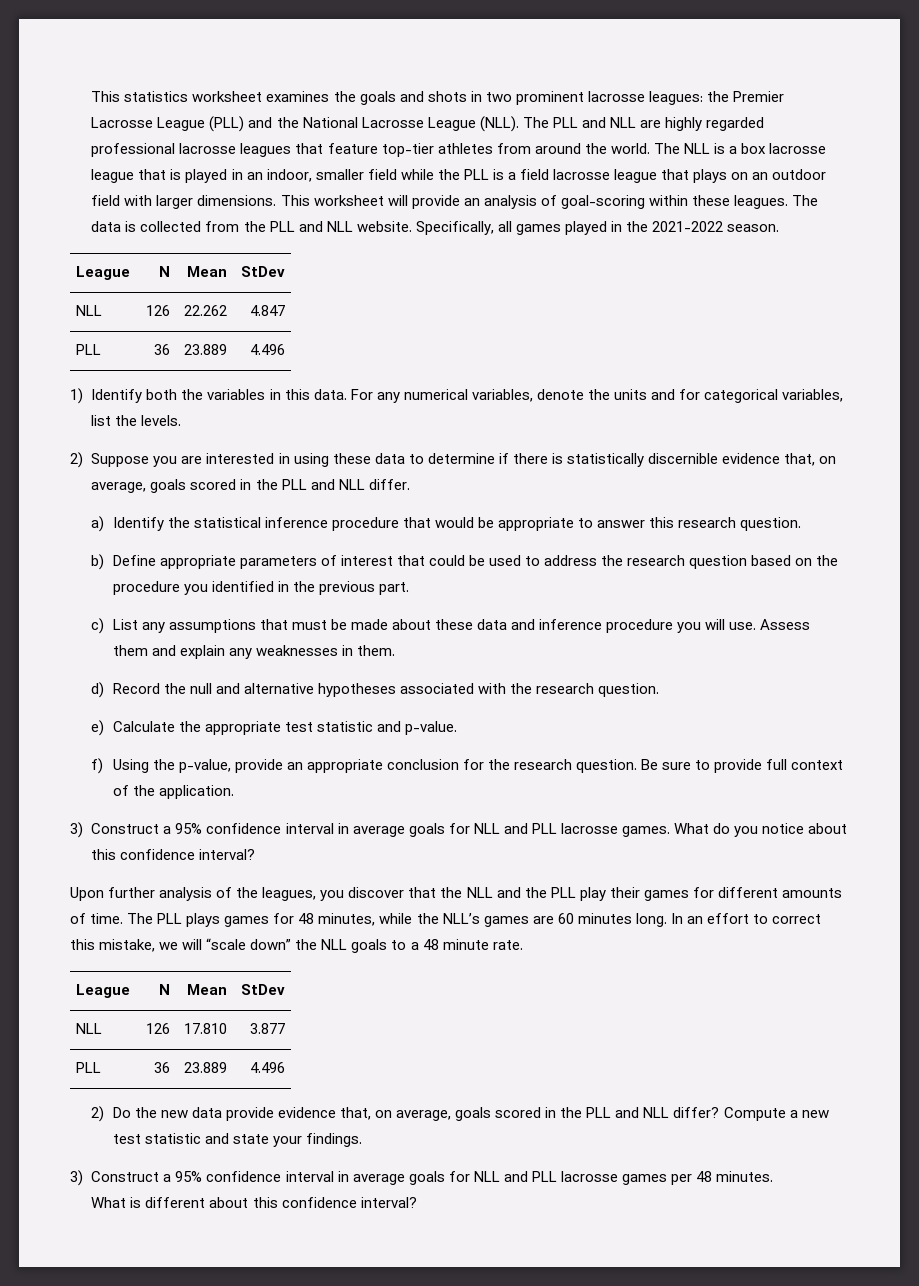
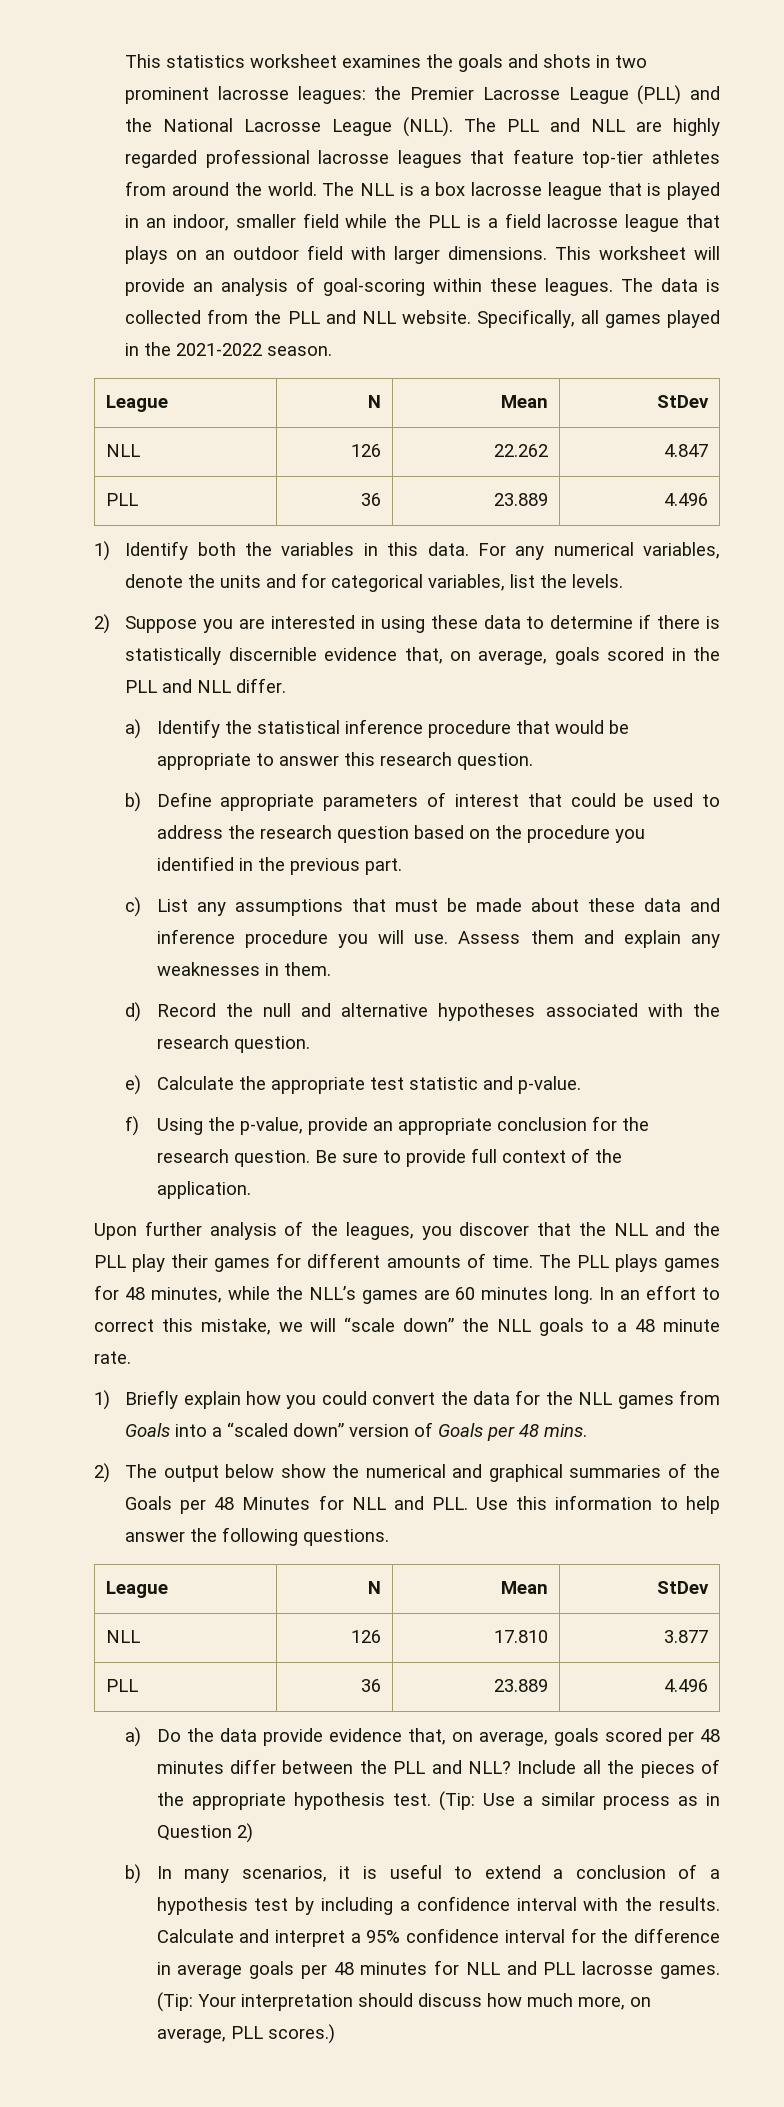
[70,822,848,838] [91,849,256,860] // 3) Construct a 95% confidence interval in average goals for NLL and PLL lacrosse games. What do you notice about this confidence interval? -> (251, 1190) none
(523, 945) none -> [94,1390,721,1410] [125,1422,588,1441] [94,1463,720,1483] [125,1495,720,1514] [125,1527,390,1546] // 1) Briefly explain how you could convert the data for the NLL games from Goals into a “scaled down” version of Goals per 48 mins. // 2) The output below show the numerical and graphical summaries of the Goals per 48 Minutes for NLL and PLL. Use this information to help answer the following questions.
[91,1106,105,1122] 2) -> [125,1727,142,1747] a)
[160,1110,188,1118] new -> (214, 1735) none
[545,1107,829,1121] [112,1133,362,1147] [70,1170,774,1186] [91,1197,417,1208] in the PLL and NLL differ? Compute a new test statistic and state your findings. // 3) Construct a 95% confidence interval in average goals for NLL and PLL lacrosse games per 48 minutes. // What is different about this confidence interval? -> [667,1729,720,1746] [156,1759,720,1778] [156,1791,720,1811] [156,1823,253,1843] [125,1864,720,1884] [156,1896,720,1915] [156,1928,720,1947] [156,1960,721,1979] [156,1992,651,2012] [156,2024,335,2044] per 48 minutes differ between the PLL and NLL? Include all the pieces of the appropriate hypothesis test. (Tip: Use a similar process as in Question 2) // b) In many scenarios, it is useful to extend a conclusion of a hypothesis test by including a confidence interval with the results. Calculate and interpret a 95% confidence interval for the difference in average goals per 48 minutes for NLL and PLL lacrosse games. (Tip: Your interpretation should discuss how much more, on average, PLL scores.)

